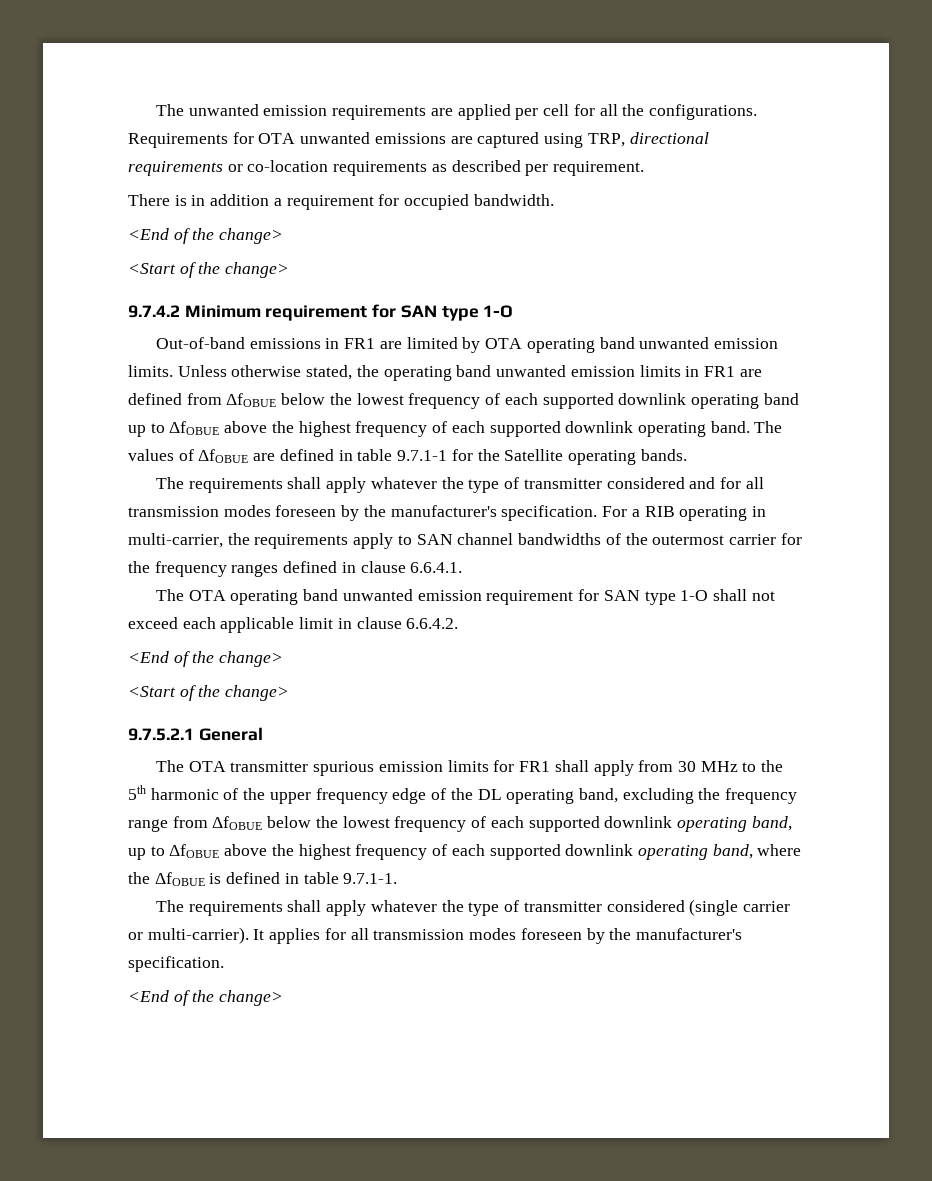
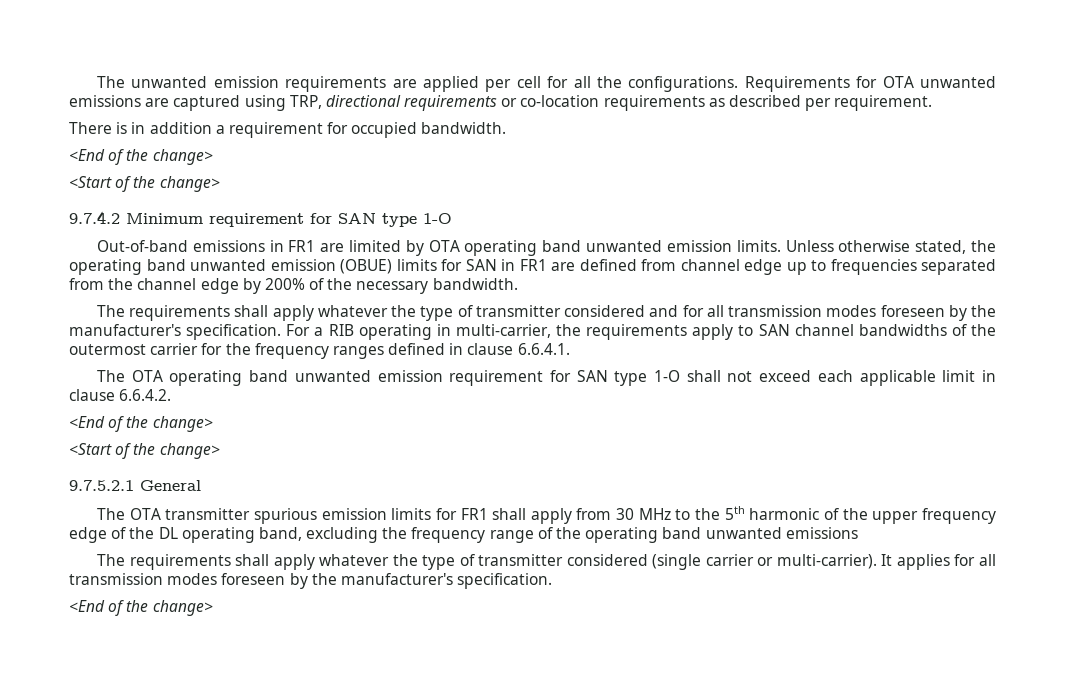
[639,365,681,377] limits -> [340,259,497,274] (OBUE) limits for SAN
[226,393,799,409] [128,421,783,437] [128,449,687,465] ΔfOBUE below the lowest frequency of each supported downlink operating band up to ΔfOBUE above the highest frequency of each supported downlink operating band. The values of ΔfOBUE are defined in table 9.7.1-1 for the Satellite operating bands. -> [680,259,996,275] [69,278,518,294] channel edge up to frequencies separated from the channel edge by 200% of the necessary bandwidth.
[172,816,792,832] [128,844,802,860] [128,872,398,886] from ΔfOBUE below the lowest frequency of each supported downlink operating band, up to ΔfOBUE above the highest frequency of each supported downlink operating band, where the ΔfOBUE is defined in table 9.7.1-1. -> [537,527,858,543] of the operating band unwanted emissions

